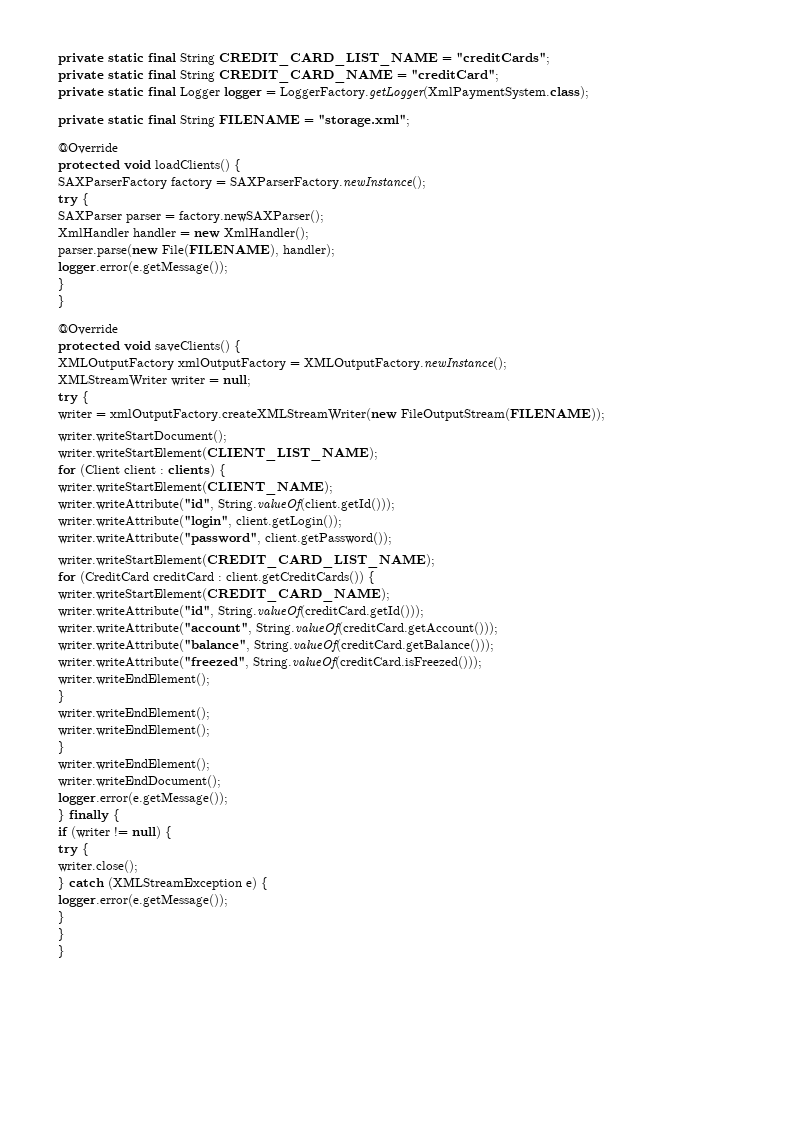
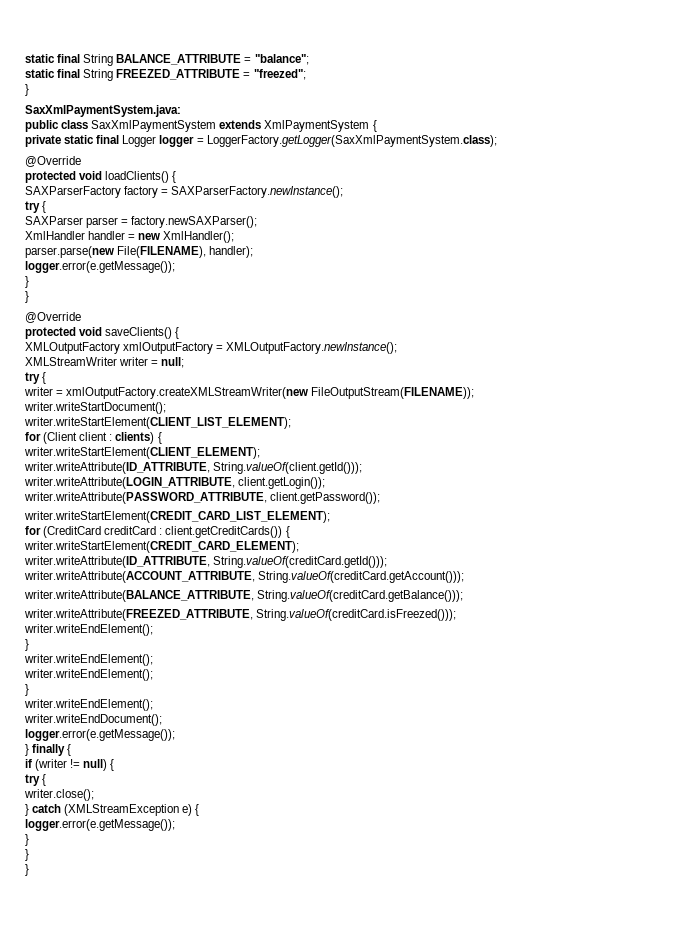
[58,52,550,66] [58,69,499,83] private static final String CREDIT_CARD_LIST_NAME = "creditCards"; // private static final String CREDIT_CARD_NAME = "creditCard"; -> [25,54,309,66] [25,69,306,81] [25,84,29,96] [25,105,181,117] [25,120,377,132] static final String BALANCE_ATTRIBUTE = "balance"; // static final String FREEZED_ATTRIBUTE = "freezed"; // } // SaxXmlPaymentSystem.java: // public class SaxXmlPaymentSystem extends XmlPaymentSystem {
[280,86,589,99] [58,114,410,127] LoggerFactory.getLogger(XmlPaymentSystem.class); // private static final String FILENAME = "storage.xml"; -> [206,135,497,147] LoggerFactory.getLogger(SaxXmlPaymentSystem.class);
[58,447,378,461] writer.writeStartElement(CLIENT_LIST_NAME); -> [24,417,291,429] writer.writeStartElement(CLIENT_LIST_ELEMENT);
[58,481,333,495] [58,498,214,511] writer.writeStartElement(CLIENT_NAME); // writer.writeAttribute("id", -> [24,447,260,459] [24,462,210,474] writer.writeStartElement(CLIENT_ELEMENT); // writer.writeAttribute(ID_ATTRIBUTE,
[58,515,232,528] writer.writeAttribute("login", -> [24,477,235,489] writer.writeAttribute(LOGIN_ATTRIBUTE,
[58,532,261,545] writer.writeAttribute("password", -> [24,492,267,504] writer.writeAttribute(PASSWORD_ATTRIBUTE,
[58,554,435,568] writer.writeStartElement(CREDIT_CARD_LIST_NAME); -> [24,511,330,523] writer.writeStartElement(CREDIT_CARD_LIST_ELEMENT);
[58,588,390,602] [58,605,214,618] writer.writeStartElement(CREDIT_CARD_NAME); // writer.writeAttribute("id", -> [24,541,299,553] [24,556,210,568] writer.writeStartElement(CREDIT_CARD_ELEMENT); // writer.writeAttribute(ID_ATTRIBUTE,
[58,622,252,635] writer.writeAttribute("account", -> [24,571,255,583] writer.writeAttribute(ACCOUNT_ATTRIBUTE,
[58,639,250,652] writer.writeAttribute("balance", -> [24,590,254,602] writer.writeAttribute(BALANCE_ATTRIBUTE,
[58,656,249,669] writer.writeAttribute("freezed", -> [24,609,253,621] writer.writeAttribute(FREEZED_ATTRIBUTE,

